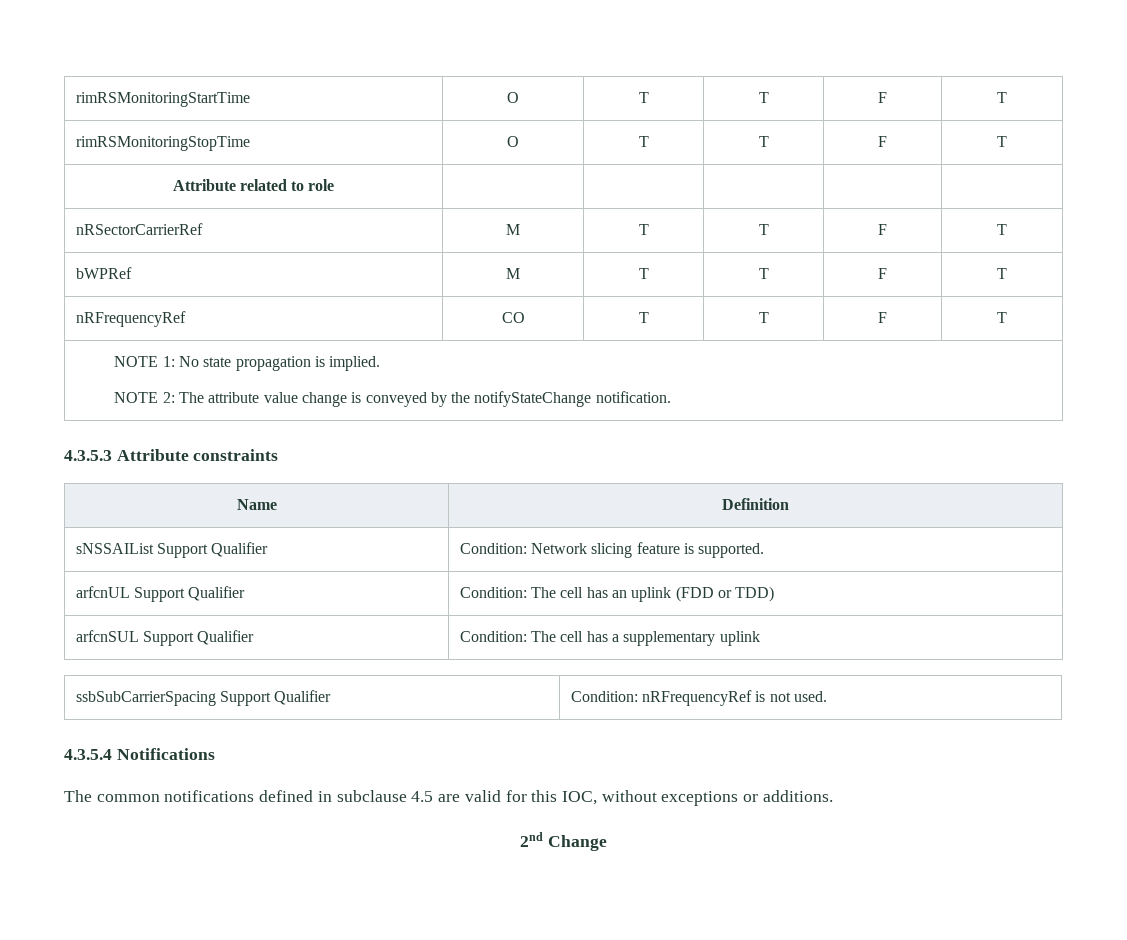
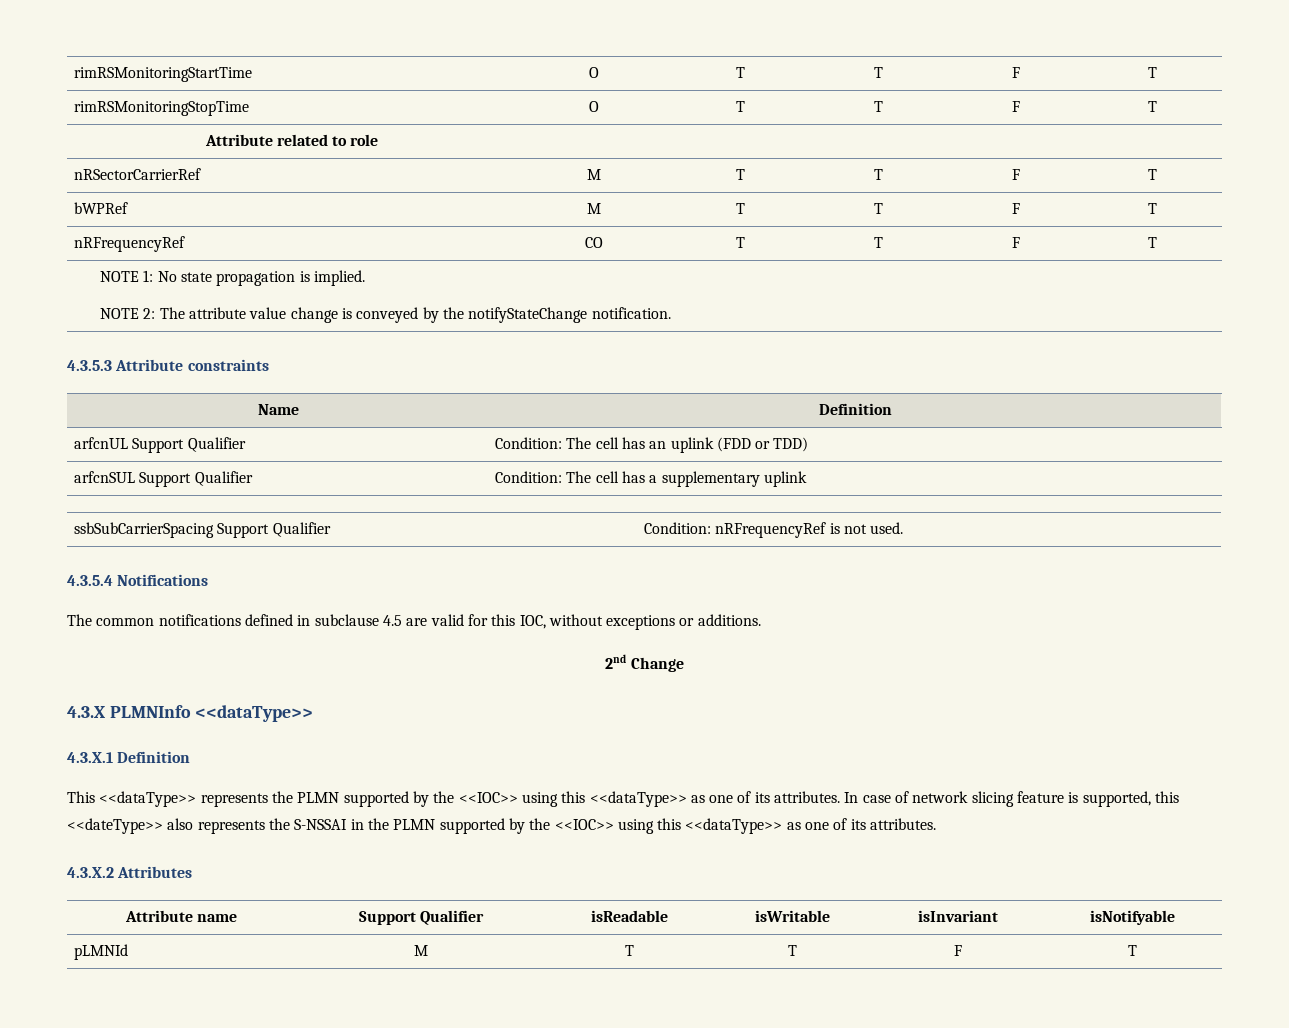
[75,542,269,558] [459,542,765,558] // sNSSAIList Support Qualifier | Condition: Network slicing feature is supported. -> (892, 409) none
(607, 843) none -> [67,705,314,722] [67,751,191,763] [67,791,1180,807] [67,818,937,834] [67,866,193,878] [124,910,238,922] [358,910,485,925] [590,910,668,922] [754,910,830,922] [917,910,998,922] [1089,910,1175,925] [73,944,128,960] [414,945,428,956] [624,945,634,956] [787,945,797,956] [953,945,962,956] [1127,945,1137,956] // 4.3.X PLMNInfo <<dataType>> // 4.3.X.1 Definition // This <<dataType>> represents the PLMN supported by the <<IOC>> using this <<dataType>> as one of its attributes. In case of network slicing feature is supported, this <<dateType>> also represents the S-NSSAI in the PLMN supported by the <<IOC>> using this <<dataType>> as one of its attributes. // 4.3.X.2 Attributes // Attribute name | Support Qualifier | isReadable | isWritable | isInvariant | isNotifyable // pLMNId | M | T | T | F | T

